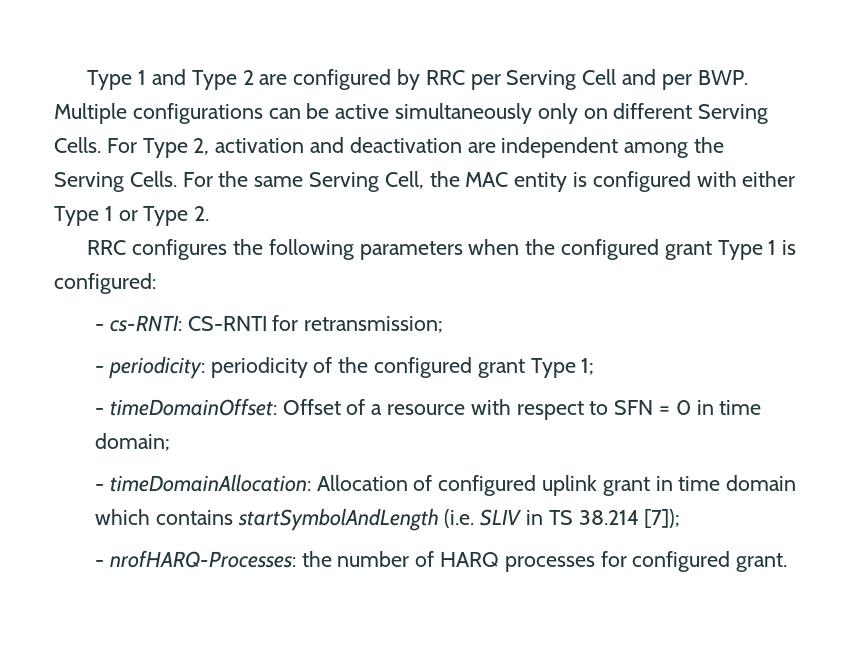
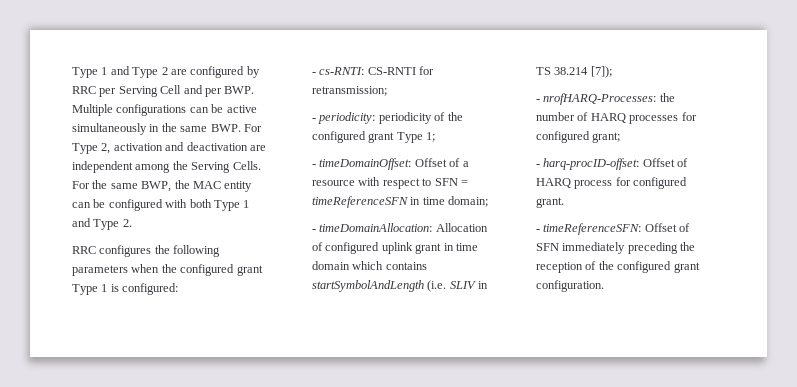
[537,103,769,124] [54,137,101,153] only on different Serving Cells. -> [149,123,241,132] in the same BWP.
[309,171,424,192] Serving Cell, -> [141,181,172,192] BWP,
[573,172,588,187] is -> [72,199,106,208] can be
[742,171,796,187] [54,206,138,226] either Type 1 or -> [189,199,250,211] [72,218,91,227] both Type 1 and
[675,400,691,415] 0 -> [312,196,409,208] timeReferenceSFN
[736,553,788,572] grant. -> [592,132,621,143] [536,158,689,170] [536,177,688,189] [536,197,565,208] [536,223,691,235] [536,242,696,254] [536,261,700,273] [536,280,605,292] grant; // - harq-procID-offset: Offset of HARQ process for configured grant. // - timeReferenceSFN: Offset of SFN immediately preceding the reception of the configured grant configuration.

